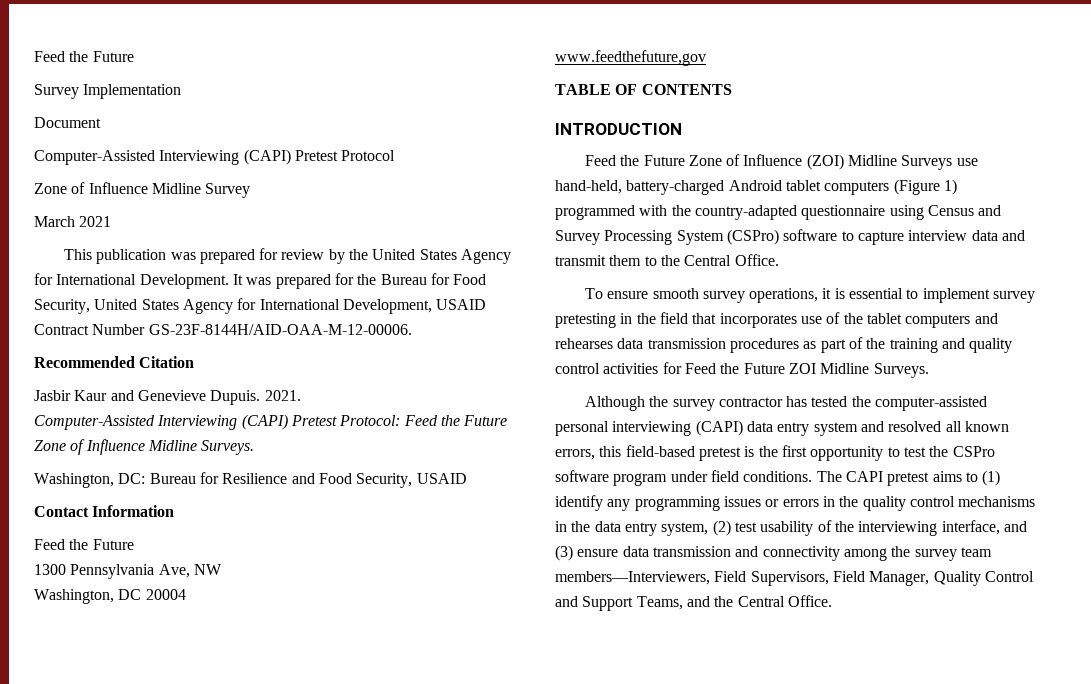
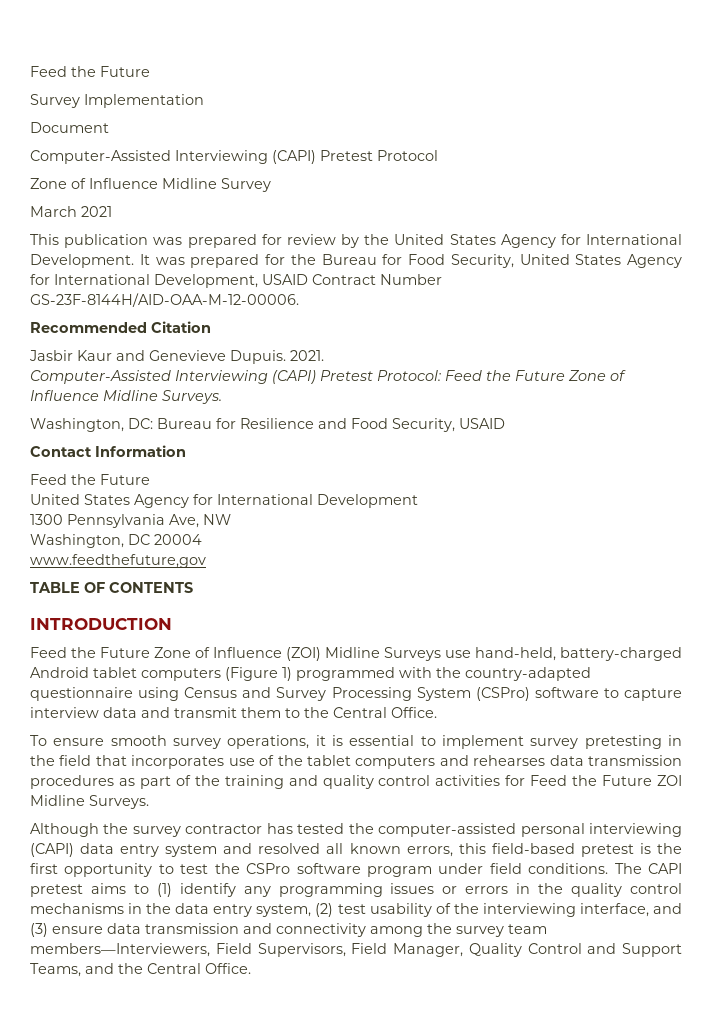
(134, 544) none -> [30,494,418,508] // United States Agency for International Development

